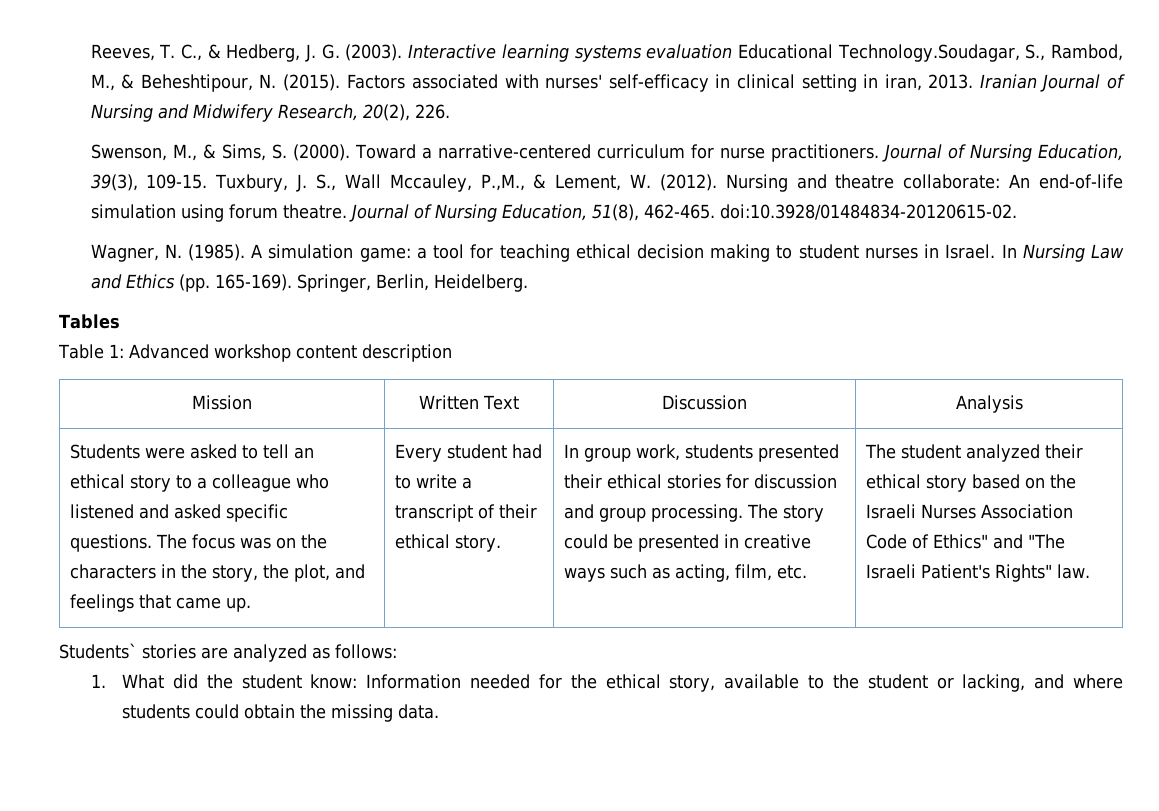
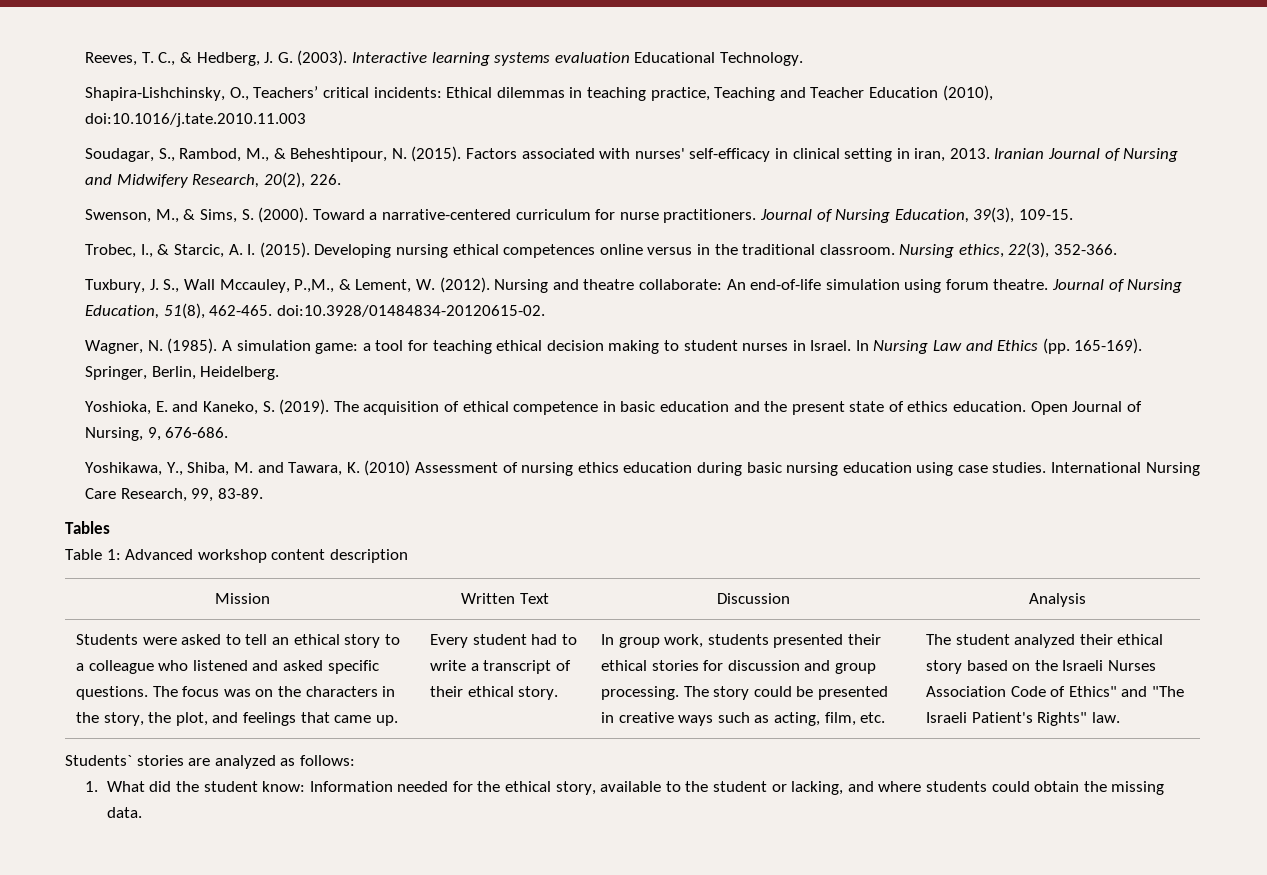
[837,44,1020,62] Technology.Soudagar, -> [719,52,803,66] [85,85,993,101] [85,113,307,127] [85,148,155,162] Technology. // Shapira-Lishchinsky, O., Teachers’ critical incidents: Ethical dilemmas in teaching practice, Teaching and Teacher Education (2010), doi:10.1016/j.tate.2010.11.003 // Soudagar,
(208, 181) none -> [85,242,1118,258] // Trobec, I., & Starcic, A. I. (2015). Developing nursing ethical competences online versus in the traditional classroom. Nursing ethics, 22(3), 352-366. //
(528, 283) none -> [85,399,1142,415] [85,427,229,441] [85,460,1200,476] [85,488,264,502] // Yoshioka, E. and Kaneko, S. (2019). The acquisition of ethical competence in basic education and the present state of ethics education. Open Journal of Nursing, 9, 676-686. // Yoshikawa, Y., Shiba, M. and Tawara, K. (2010) Assessment of nursing ethics education during basic nursing education using case studies. International Nursing Care Research, 99, 83-89.

